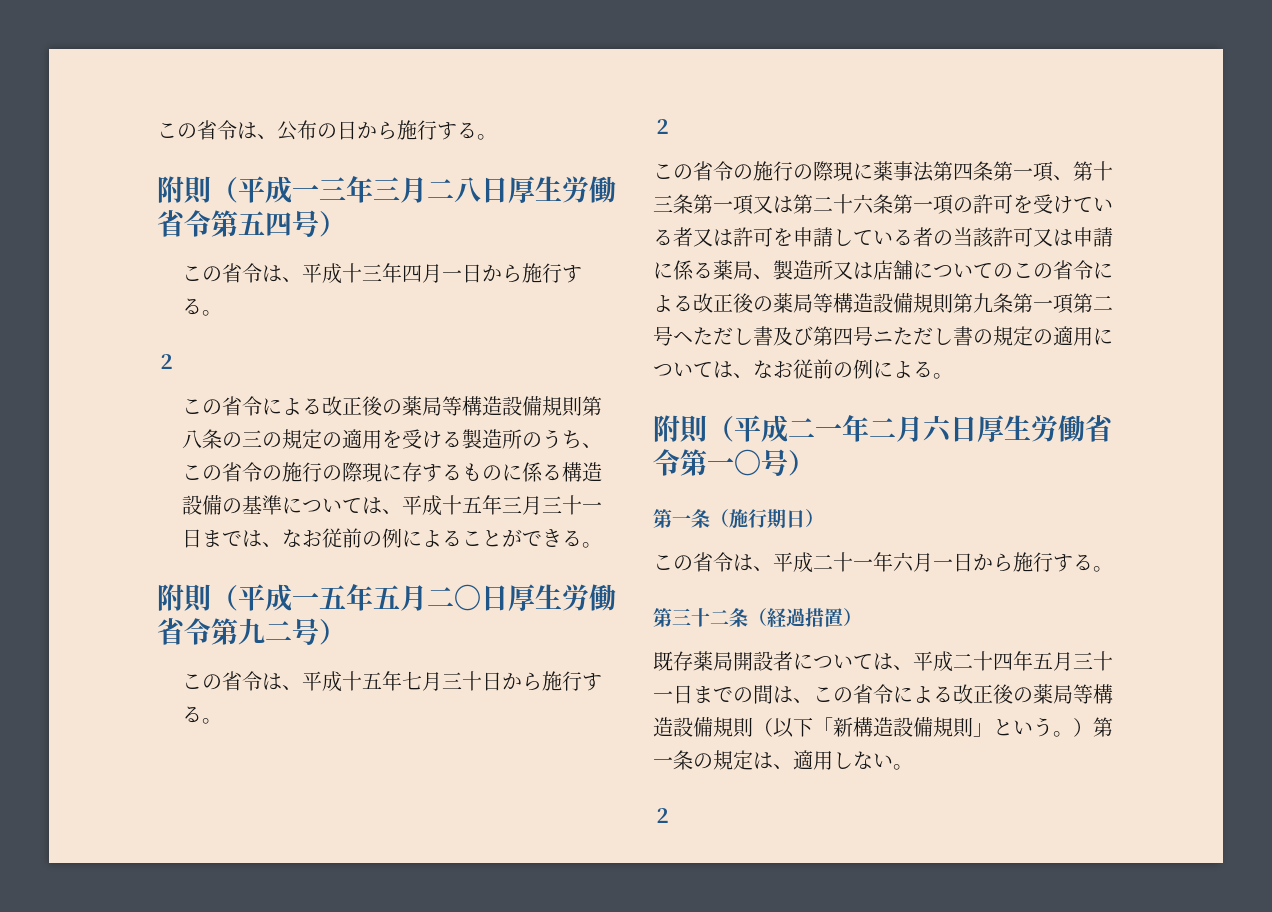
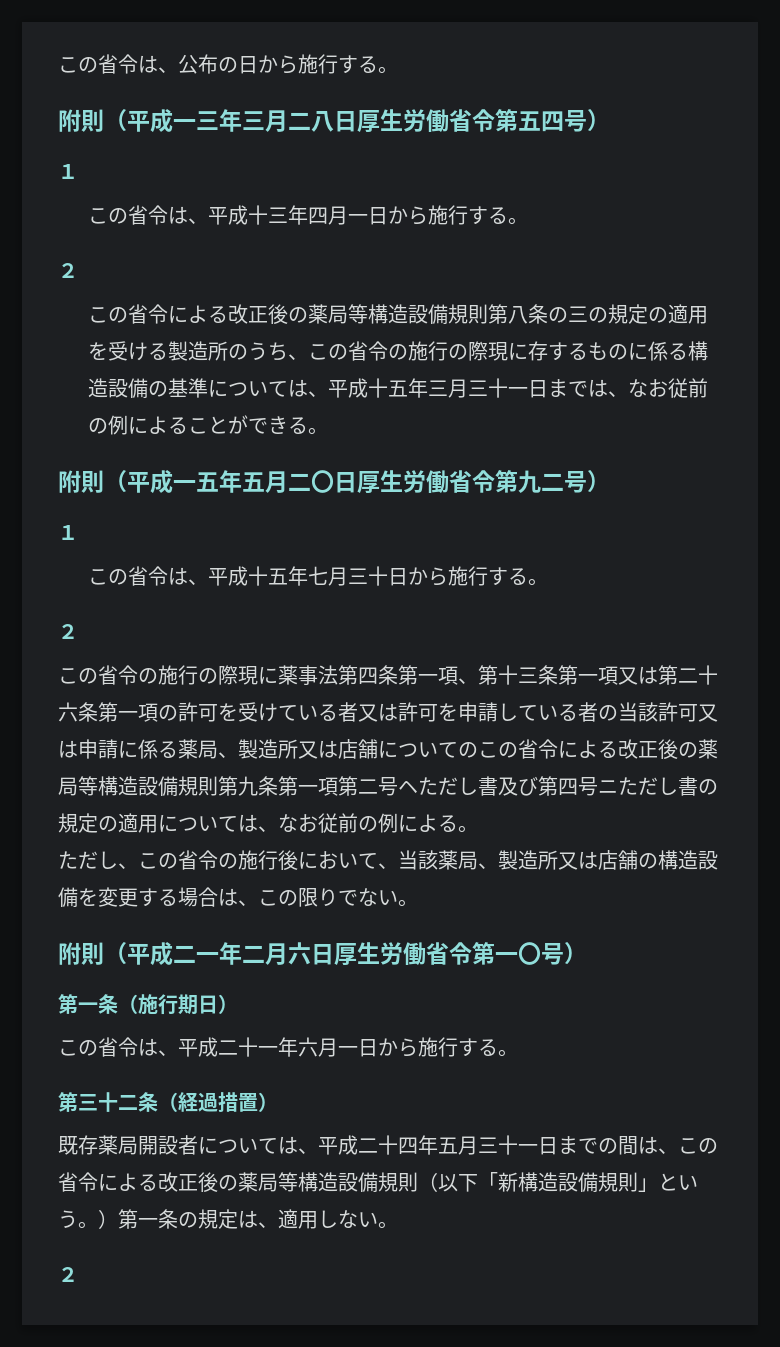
(346, 224) none -> [58,164,78,179] // １
(346, 632) none -> [58,525,78,540] // １
(953, 376) none -> [58,850,718,870] [58,887,418,908] // ただし、この省令の施行後において、当該薬局、製造所又は店舗の構造設備を変更する場合は、この限りでない。

